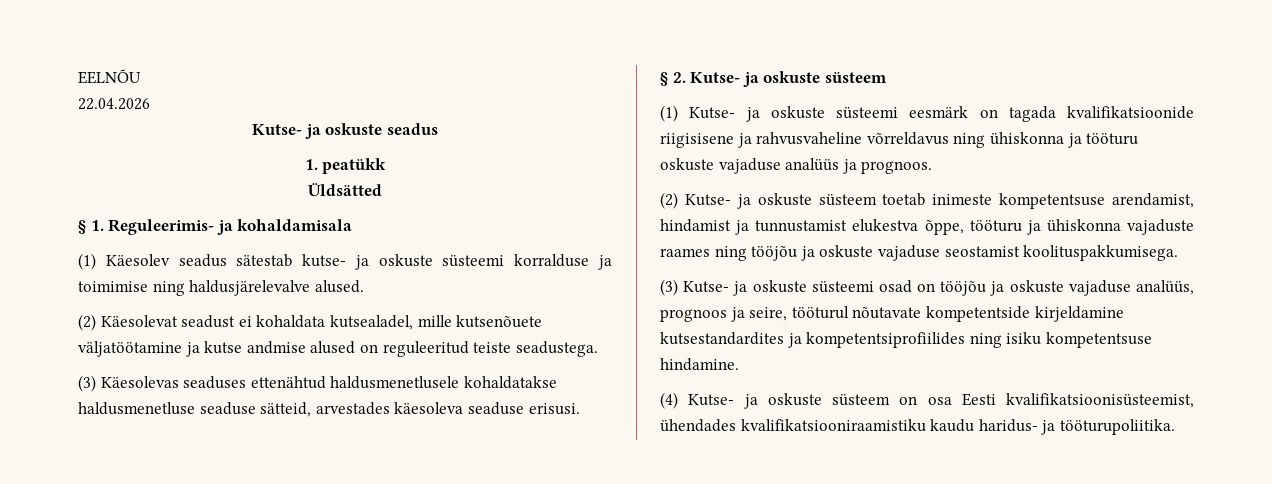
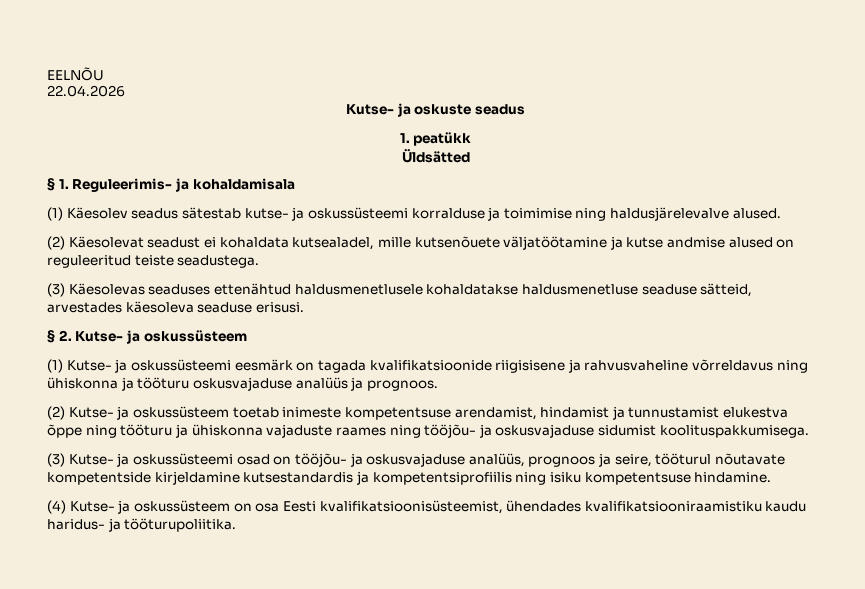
[378,254,505,267] oskuste süsteemi -> [307,207,408,219] oskussüsteemi
[763,71,887,83] oskuste süsteem -> [143,330,247,342] oskussüsteem
[770,106,898,119] oskuste süsteemi -> [130,359,231,371] oskussüsteemi
[660,158,781,174] oskuste vajaduse -> [192,377,292,391] oskusvajaduse
[757,193,877,206] oskuste süsteem -> [132,406,229,418] oskussüsteem
[924,220,964,235] õppe, -> [47,424,117,438] õppe ning
[751,245,1020,261] tööjõu ja oskuste vajaduse seostamist -> [424,424,657,438] tööjõu- ja oskusvajaduse sidumist
[752,280,1131,296] oskuste süsteemi osad on tööjõu ja oskuste vajaduse -> [132,453,466,467] oskussüsteemi osad on tööjõu- ja oskusvajaduse
[660,332,966,348] kutsestandardites ja kompetentsiprofiilides -> [243,471,512,485] kutsestandardis ja kompetentsiprofiilis
[767,393,890,406] oskuste süsteem -> [133,500,230,512] oskussüsteem

